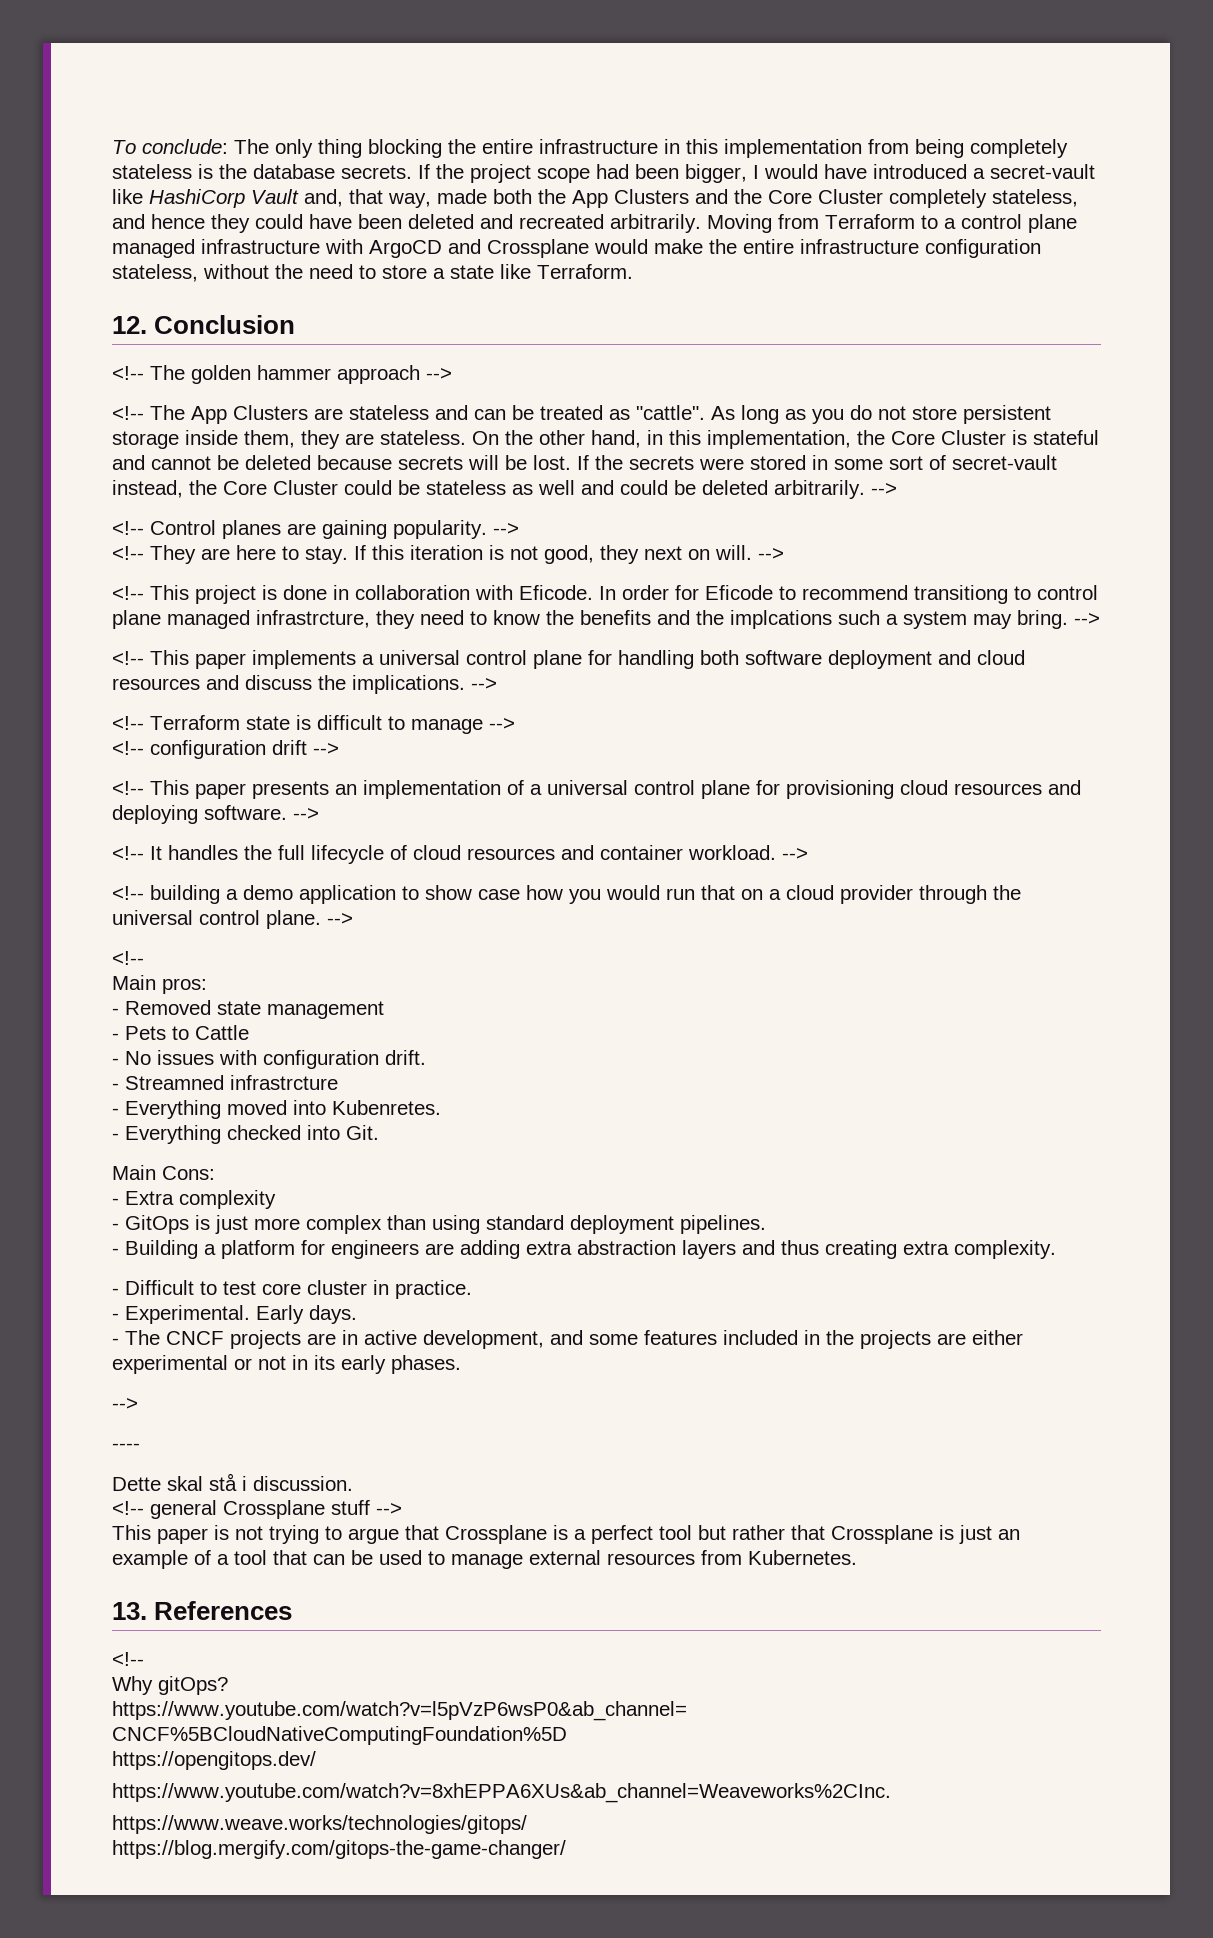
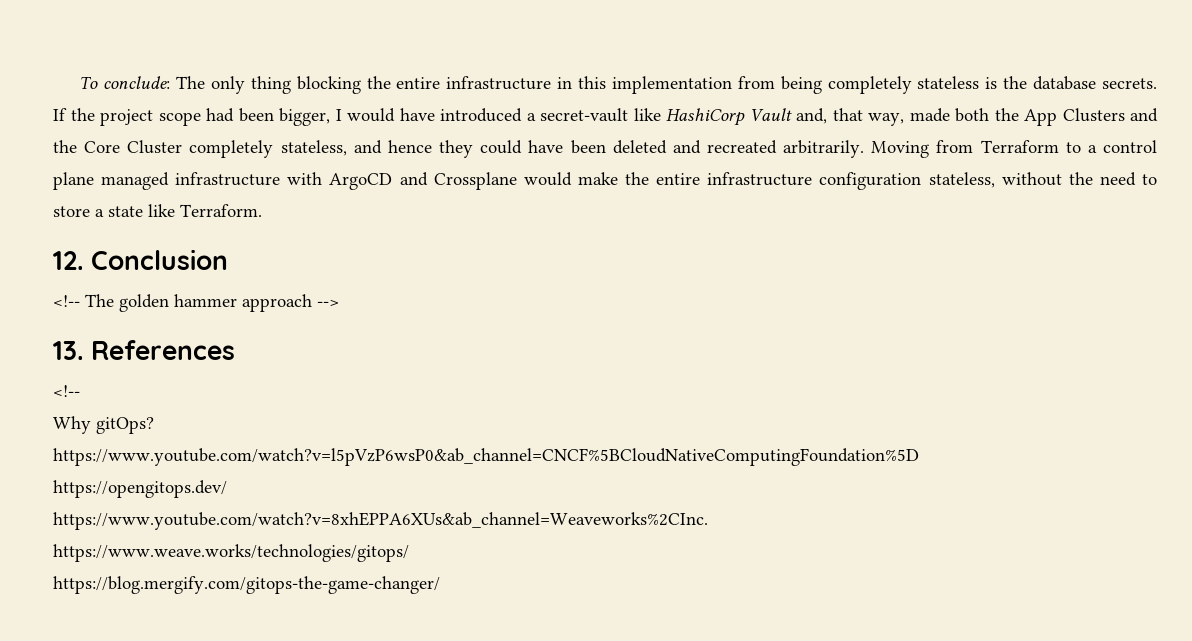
[112,405,1051,424] [112,430,1099,449] [112,455,1057,470] [112,480,897,499] [112,520,519,539] [112,545,784,564] [112,585,1098,604] [112,610,1100,629] [112,650,1025,669] [112,675,497,694] [112,715,515,734] [112,740,339,759] [112,780,1081,799] [112,805,319,824] [112,845,808,864] [112,885,1021,904] [112,910,353,929] [112,951,144,965] [112,975,207,994] [112,1000,384,1019] [112,1025,249,1040] [112,1050,426,1069] [112,1075,338,1090] [112,1100,441,1119] [112,1125,379,1144] [112,1165,215,1180] [112,1190,276,1209] [112,1215,766,1234] [112,1240,1056,1259] [112,1280,472,1299] [112,1305,357,1324] [112,1330,1023,1349] [112,1355,461,1374] [112,1398,138,1410] [112,1443,140,1450] [112,1473,353,1491] [112,1500,402,1519] [112,1525,1020,1544] [112,1550,857,1569] // <!-- The App Clusters are stateless and can be treated as "cattle". As long as you do not store persistent storage inside them, they are stateless. On the other hand, in this implementation, the Core Cluster is stateful and cannot be deleted because secrets will be lost. If the secrets were stored in some sort of secret-vault instead, the Core Cluster could be stateless as well and could be deleted arbitrarily. --> // <!-- Control planes are gaining popularity. --> // <!-- They are here to stay. If this iteration is not good, they next on will. --> // <!-- This project is done in collaboration with Eficode. In order for Eficode to recommend transitiong to control plane managed infrastrcture, they need to know the benefits and the implcations such a system may bring. --> // <!-- This paper implements a universal control plane for handling both software deployment and cloud resources and discuss the implications. --> // <!-- Terraform state is difficult to manage --> // <!-- configuration drift --> // <!-- This paper presents an implementation of a universal control plane for provisioning cloud resources and deploying software. --> // <!-- It handles the full lifecycle of cloud resources and container workload. --> // <!-- building a demo application to show case how you would run that on a cloud provider through the universal control plane. --> // <!-- // Main pros: // - Removed state management // - Pets to Cattle // - No issues with configuration drift. // - Streamned infrastrcture // - Everything moved into Kubenretes. // - Everything checked into Git. // Main Cons: // - Extra complexity // - GitOps is just more complex than using standard deployment pipelines. // - Building a platform for engineers are adding extra abstraction layers and thus creating extra complexity. // - Difficult to test core cluster in practice. // - Experimental. Early days. // - The CNCF projects are in active development, and some features included in the projects are either experimental or not in its early phases. // --> // ---- // Dette skal stå i discussion. // <!-- general Crossplane stuff --> // This paper is not trying to argue that Crossplane is a perfect tool but rather that Crossplane is just an example of a tool that can be used to manage external resources from Kubernetes. -> (339, 303) none

